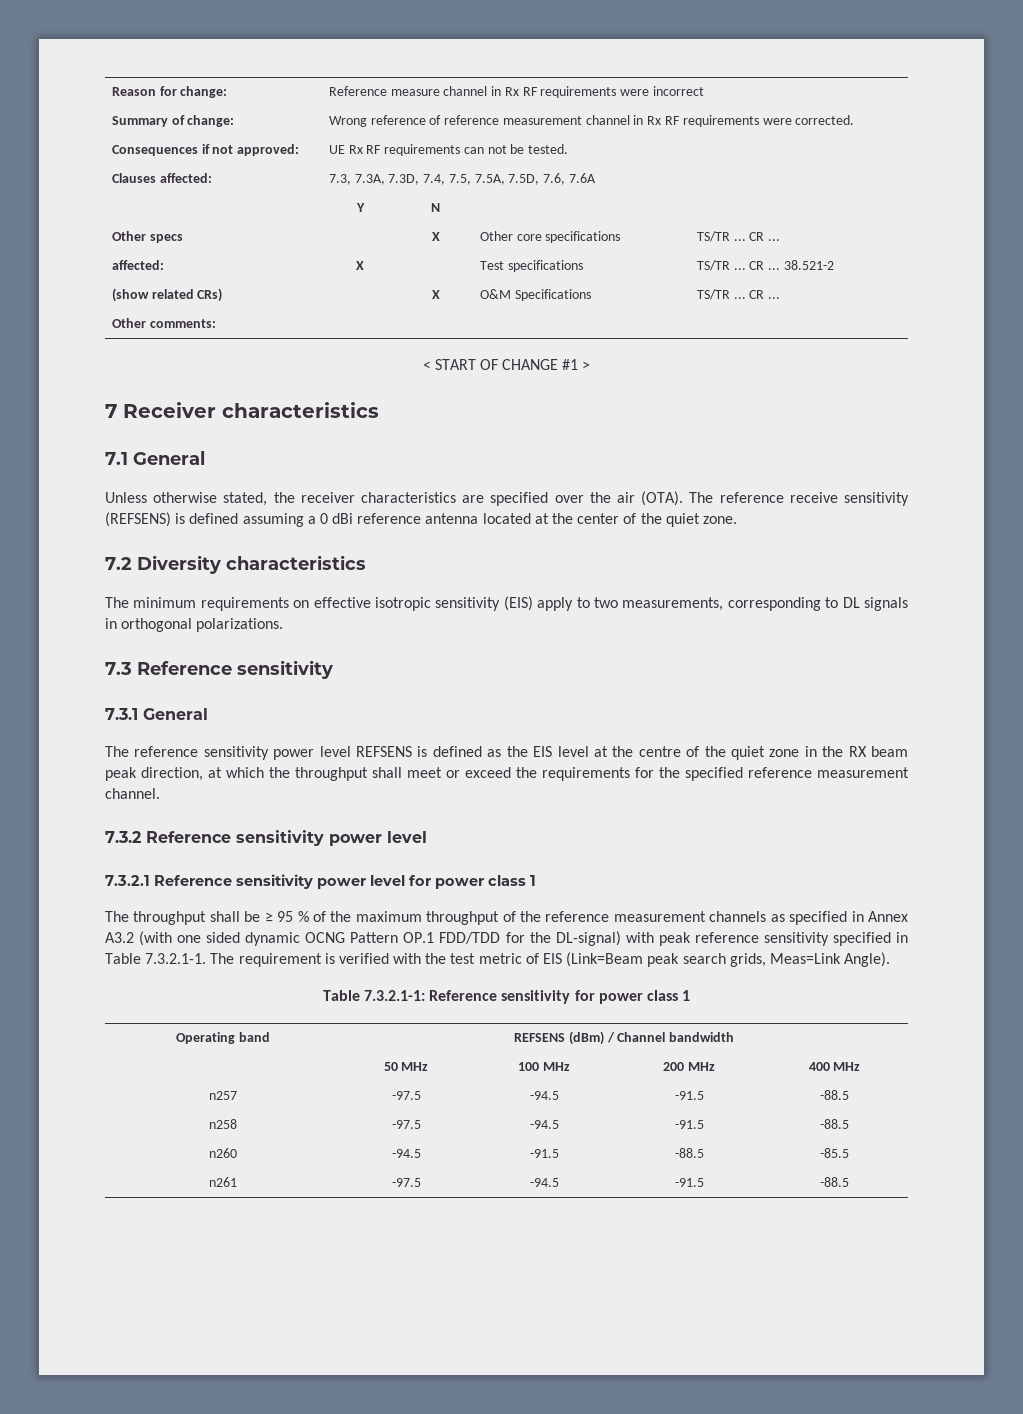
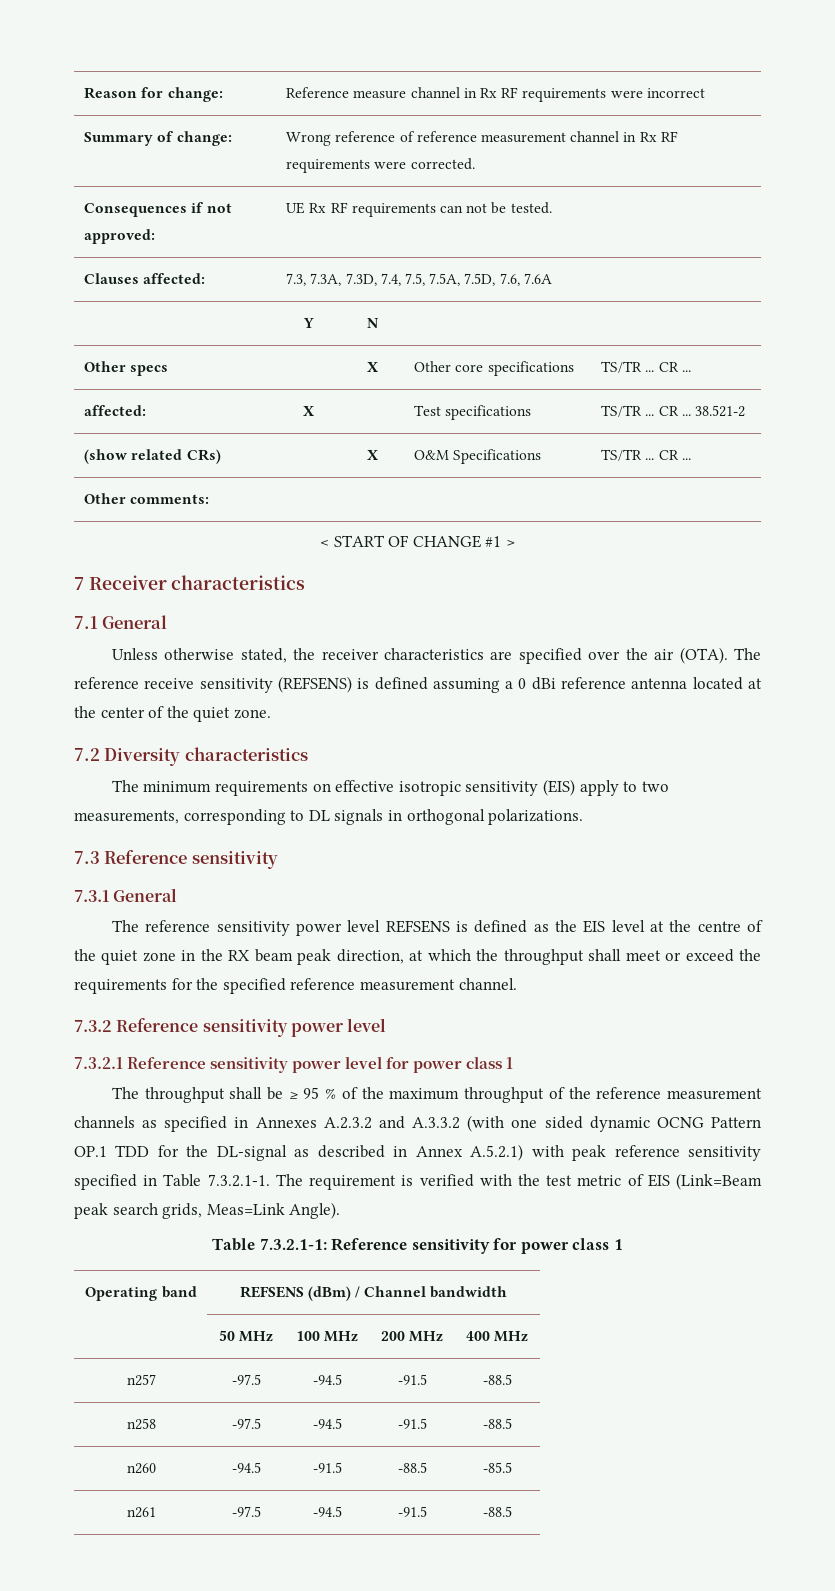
[868,911,909,922] [105,932,134,943] Annex A3.2 -> [255,1116,461,1129] Annexes A.2.3.2 and A.3.3.2
[439,931,621,946] FDD/TDD for the DL-signal) -> [115,1144,524,1161] TDD for the DL-signal as described in Annex A.5.2.1)

